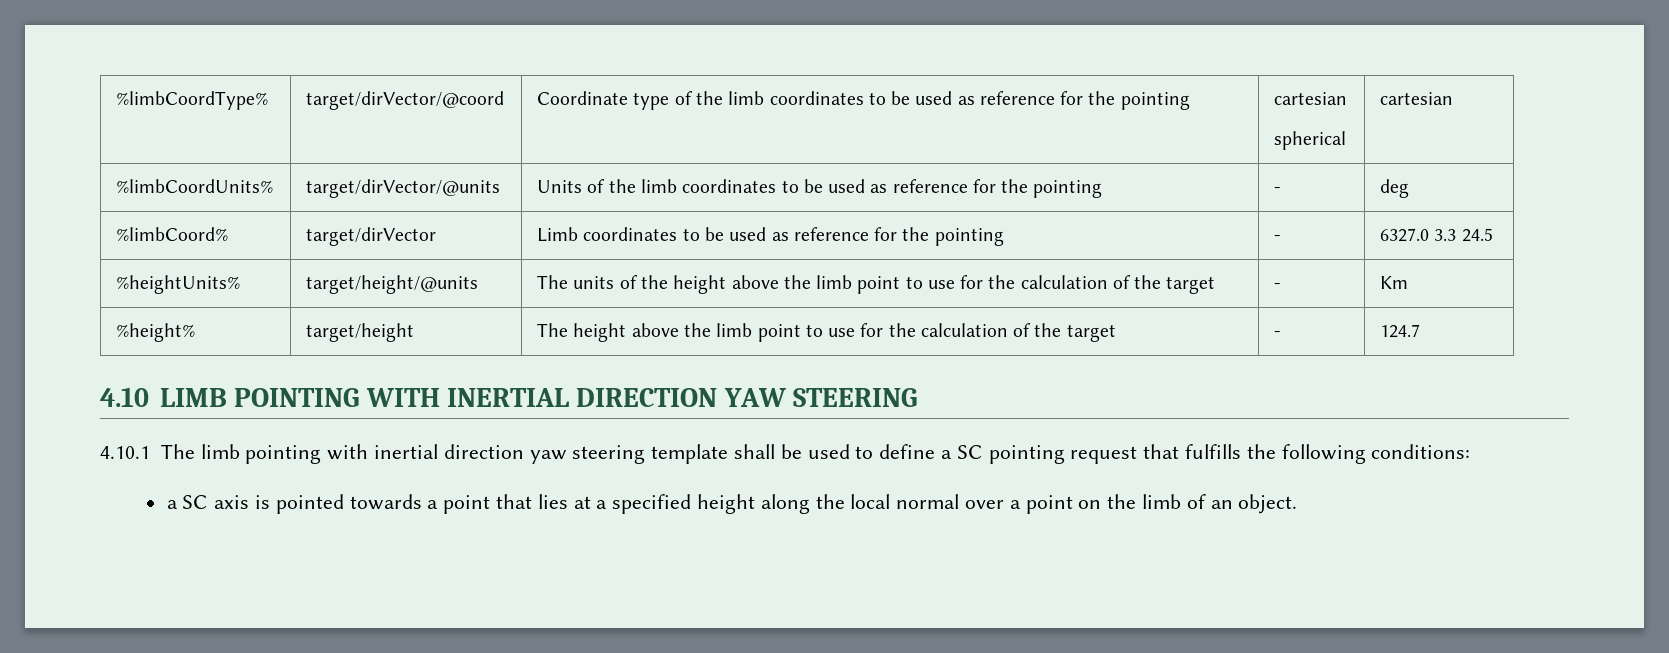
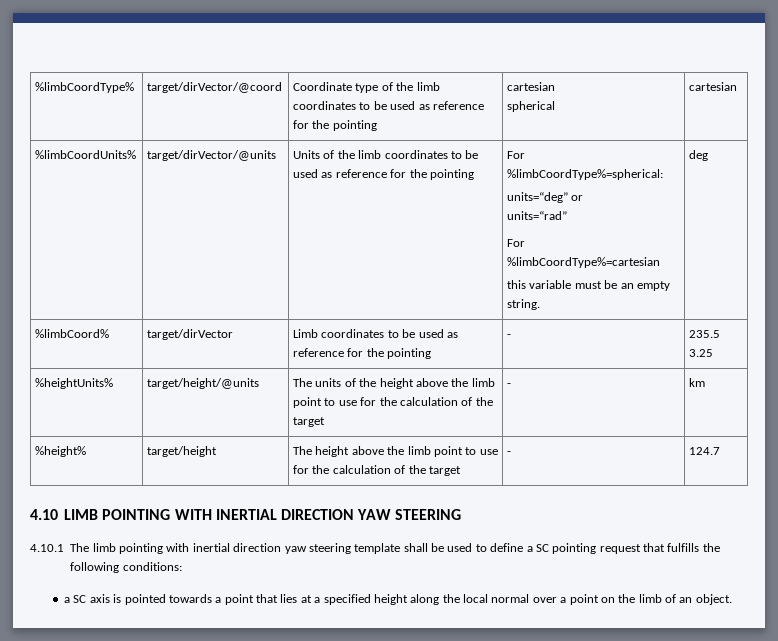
[1274,187,1282,193] - -> [507,151,526,159] [507,169,664,180] [507,192,584,203] [507,211,568,220] [507,239,526,247] [507,257,661,268] [507,280,670,291] [507,299,541,310] For %limbCoordType%=spherical: // units=“deg” or // units=“rad” // For %limbCoordType%=cartesian // this variable must be an empty string.
[1380,228,1493,242] 6327.0 3.3 24.5 -> [689,330,721,338] [689,349,714,357] 235.5 3.25
[1380,276,1409,289] Km -> [689,378,706,387] km

